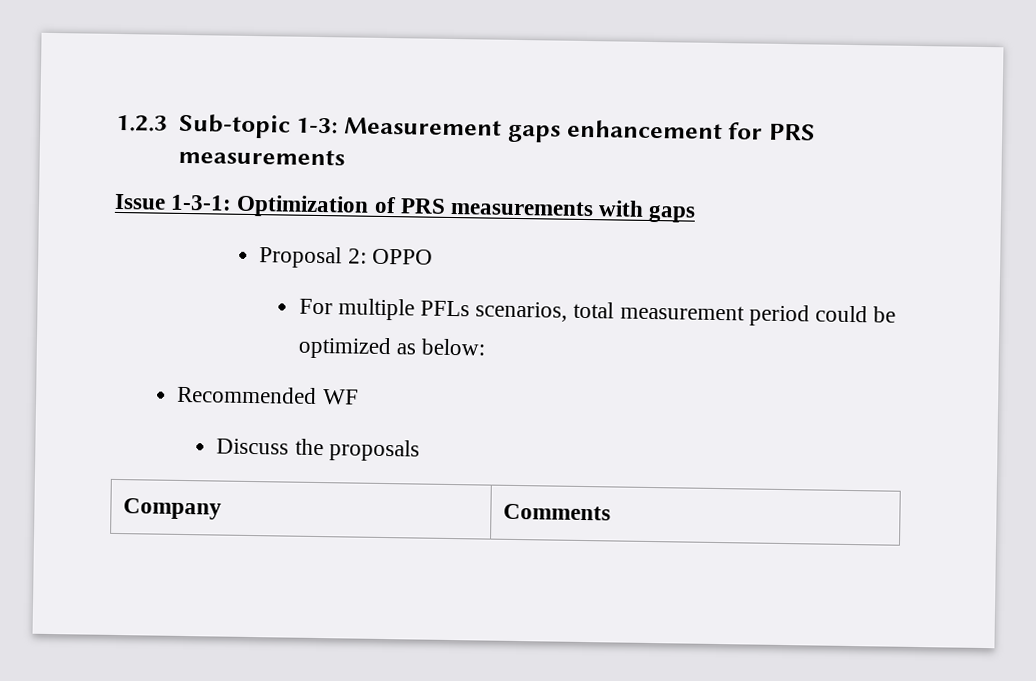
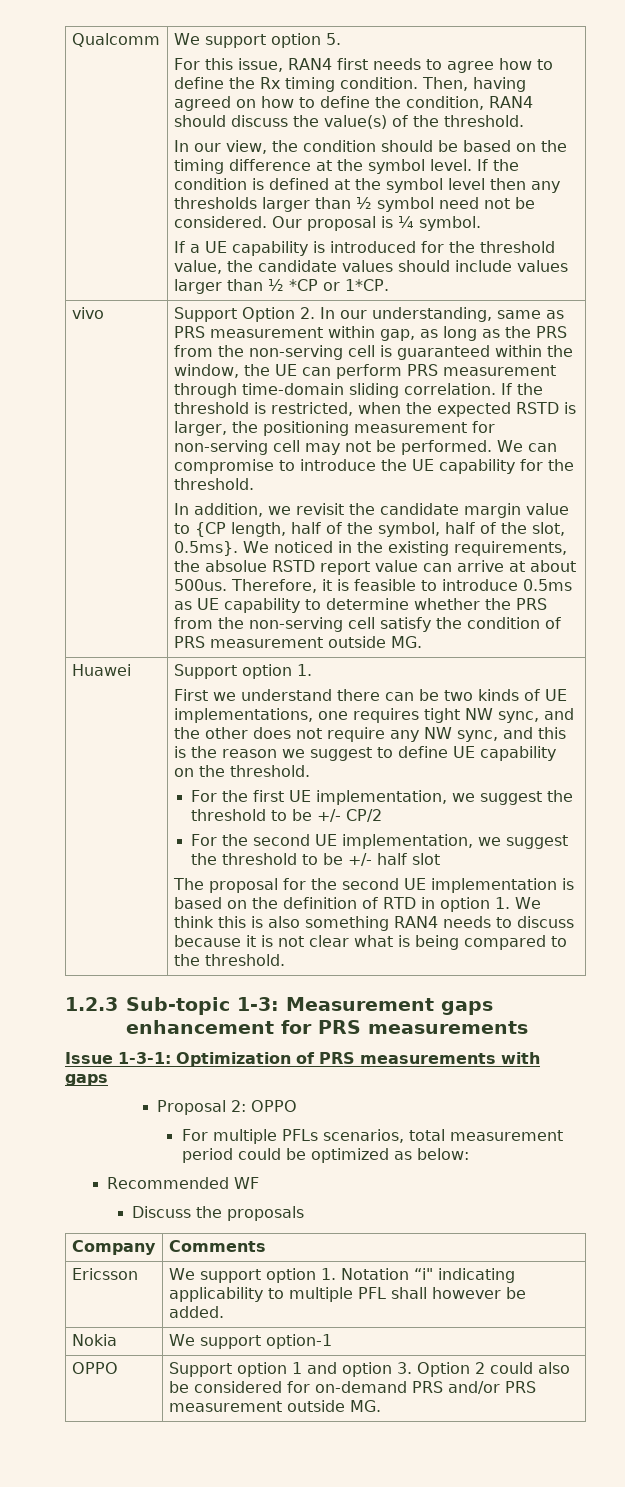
(116, 123) none -> [71,33,160,47] [173,33,341,48] [173,58,553,73] [173,77,526,92] [173,96,533,111] [173,115,524,129] [173,140,567,154] [173,159,519,174] [173,178,560,193] [173,197,535,212] [173,216,481,231] [173,241,555,256] [173,260,568,274] [173,279,389,294] [71,307,104,319] [173,307,564,322] [173,326,567,341] [173,345,573,360] [173,364,556,379] [173,383,543,398] [173,402,576,417] [173,421,495,436] [173,440,557,455] [173,459,574,474] [173,478,254,490] [173,503,569,518] [173,522,565,537] [173,541,567,556] [173,560,576,575] [173,579,572,593] [173,598,547,613] [173,617,561,632] [173,636,422,648] [71,664,131,676] [173,664,312,679] [173,689,567,701] [173,708,574,723] [173,727,566,742] [173,746,556,761] [173,765,310,777] [191,790,574,805] [191,809,383,822] [191,834,569,849] [191,853,441,866] [172,878,574,893] [173,897,541,912] [173,916,574,931] [173,935,567,950] [173,954,285,966] Qualcomm | We support option 5. // For this issue, RAN4 first needs to agree how to define the Rx timing condition. Then, having agreed on how to define the condition, RAN4 should discuss the value(s) of the threshold. // In our view, the condition should be based on the timing difference at the symbol level. If the condition is defined at the symbol level then any thresholds larger than ½ symbol need not be considered. Our proposal is ¼ symbol. // If a UE capability is introduced for the threshold value, the candidate values should include values larger than ½ *CP or 1*CP. // vivo | Support Option 2. In our understanding, same as PRS measurement within gap, as long as the PRS from the non-serving cell is guaranteed within the window, the UE can perform PRS measurement through time-domain sliding correlation. If the threshold is restricted, when the expected RSTD is larger, the positioning measurement for non-serving cell may not be performed. We can compromise to introduce the UE capability for the threshold. // In addition, we revisit the candidate margin value to {CP length, half of the symbol, half of the slot, 0.5ms}. We noticed in the existing requirements, the absolue RSTD report value can arrive at about 500us. Therefore, it is feasible to introduce 0.5ms as UE capability to determine whether the PRS from the non-serving cell satisfy the condition of PRS measurement outside MG. // Huawei | Support option 1. // First we understand there can be two kinds of UE implementations, one requires tight NW sync, and the other does not require any NW sync, and this is the reason we suggest to define UE capability on the threshold. // For the first UE implementation, we suggest the threshold to be +/- CP/2 // For the second UE implementation, we suggest the threshold to be +/- half slot // The proposal for the second UE implementation is based on the definition of RTD in option 1. We think this is also something RAN4 needs to discuss because it is not clear what is being compared to the threshold. //
(612, 512) none -> [71,1268,138,1280] [168,1268,515,1283] [168,1287,526,1302] [168,1306,224,1318] [71,1334,117,1346] [168,1334,332,1349] [71,1362,118,1374] [168,1362,570,1377] [168,1381,536,1394] [168,1400,381,1412] // Ericsson | We support option 1. Notation “i" indicating applicability to multiple PFL shall however be added. // Nokia | We support option-1 // OPPO | Support option 1 and option 3. Option 2 could also be considered for on-demand PRS and/or PRS measurement outside MG.

